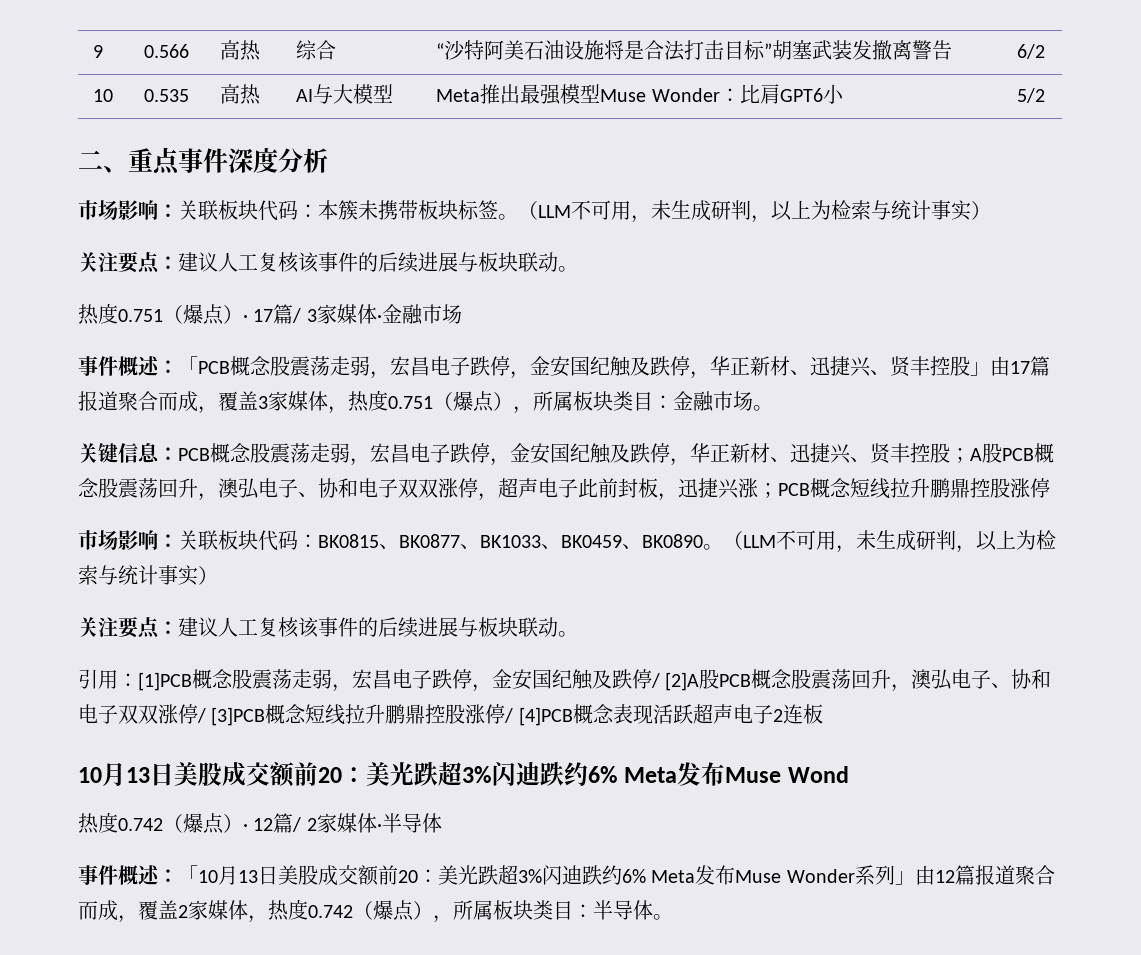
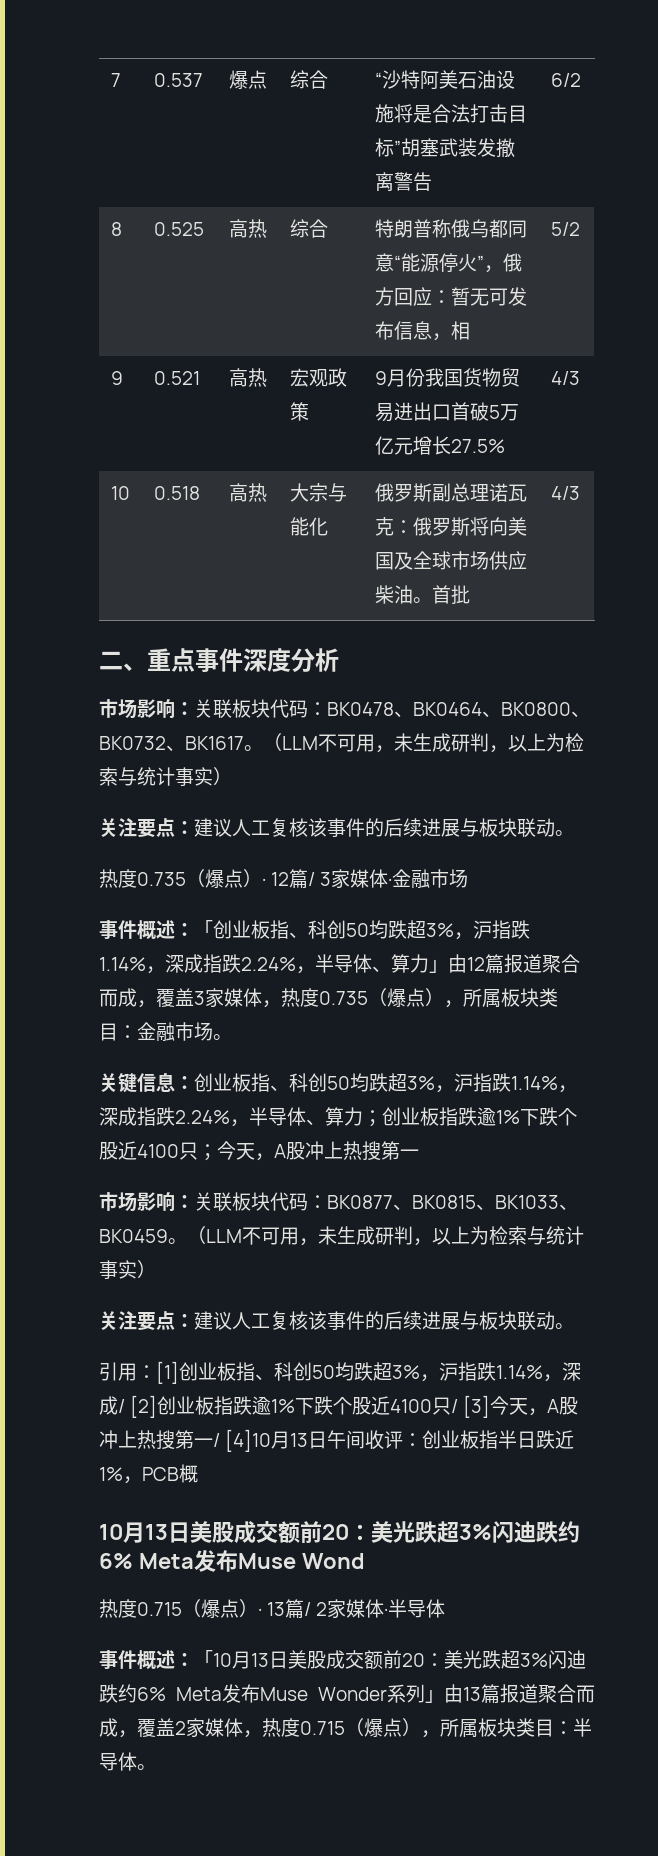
[93,45,104,58] [144,44,190,58] [220,40,262,61] 9 | 0.566 | 高热 -> [110,73,121,87] [153,73,203,87] [228,70,267,90] 7 | 0.537 | 爆点
[93,89,114,102] [144,89,190,102] [220,84,262,105] [296,84,394,104] [436,84,844,105] [1017,88,1046,103] 10 | 0.535 | 高热 | AI与大模型 | Meta推出最强模型Muse Wonder：比肩GPT6小 | 5/2 -> [110,222,122,236] [153,222,204,236] [228,219,267,238] [289,219,328,238] [374,219,527,238] [374,253,522,273] [374,287,527,306] [374,321,470,341] [550,222,580,236] [110,371,123,385] [153,371,200,385] [228,368,267,387] [289,368,347,387] [289,402,309,421] [374,368,520,387] [374,402,519,422] [374,436,505,455] [550,371,580,385] [110,486,130,500] [153,486,200,500] [228,483,267,502] [289,483,347,502] [289,517,328,536] [374,483,527,502] [374,517,527,536] [374,551,527,570] [374,585,470,605] [550,486,580,500] 8 | 0.525 | 高热 | 综合 | 特朗普称俄乌都同意“能源停火”，俄方回应：暂无可发布信息，相 | 5/2 // 9 | 0.521 | 高热 | 宏观政策 | 9月份我国货物贸易进出口首破5万亿元增长27.5% | 4/3 // 10 | 0.518 | 高热 | 大宗与能化 | 俄罗斯副总理诺瓦克：俄罗斯将向美国及全球市场供应柴油。首批 | 4/3
[318,200,498,220] 本簇未携带板块标签 -> [327,702,590,717] [99,736,244,751] BK0478、BK0464、BK0800、BK0732、BK1617
[118,304,274,325] 0.751（爆点）· 17 -> [137,869,290,889] 0.735（爆点）· 12
[198,356,1030,379] PCB概念股震荡走弱，宏昌电子跌停，金安国纪触及跌停，华正新材、迅捷兴、贤丰控股」由17 -> [213,920,530,940] [99,954,485,974] 创业板指、科创50均跌超3%，沪指跌1.14%，深成指跌2.24%，半导体、算力」由12
[388,396,433,409] 0.751 -> [319,991,368,1005] 0.735
[178,443,1054,466] [78,478,1050,501] [78,530,460,551] PCB概念股震荡走弱，宏昌电子跌停，金安国纪触及跌停，华正新材、迅捷兴、贤丰控股；A股PCB概念股震荡回升，澳弘电子、协和电子双双涨停，超声电子此前封板，迅捷兴涨；PCB概念短线拉升鹏鼎控股涨停 // 市场影响：关联板块代码：BK0815、BK0877 -> [194,1073,577,1093] [99,1107,577,1127] [99,1141,419,1161] [99,1192,476,1212] 创业板指、科创50均跌超3%，沪指跌1.14%，深成指跌2.24%，半导体、算力；创业板指跌逾1%下跌个股近4100只；今天，A股冲上热搜第一 // 市场影响：关联板块代码：BK0877、BK0815
[622,534,703,549] 、BK0890 -> (168, 1236) none
[138,669,1052,692] [78,704,823,726] [1]PCB概念股震荡走弱，宏昌电子跌停，金安国纪触及跌停/ [2]A股PCB概念股震荡回升，澳弘电子、协和电子双双涨停/ [3]PCB概念短线拉升鹏鼎控股涨停/ [4]PCB概念表现活跃超声电子2连板 -> [156,1361,581,1384] [99,1395,579,1418] [99,1429,575,1452] [99,1464,198,1484] [1]创业板指、科创50均跌超3%，沪指跌1.14%，深成/ [2]创业板指跌逾1%下跌个股近4100只/ [3]今天，A股冲上热搜第一/ [4]10月13日午间收评：创业板指半日跌近1%，PCB概
[118,813,274,834] 0.742（爆点）· 12 -> [137,1599,286,1619] 0.715（爆点）· 13
[934,870,955,883] 12 -> [463,1687,481,1701] 13
[308,905,353,918] 0.742 -> [300,1721,345,1735] 0.715

